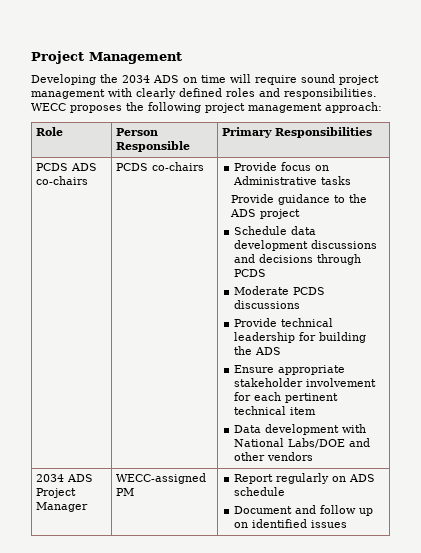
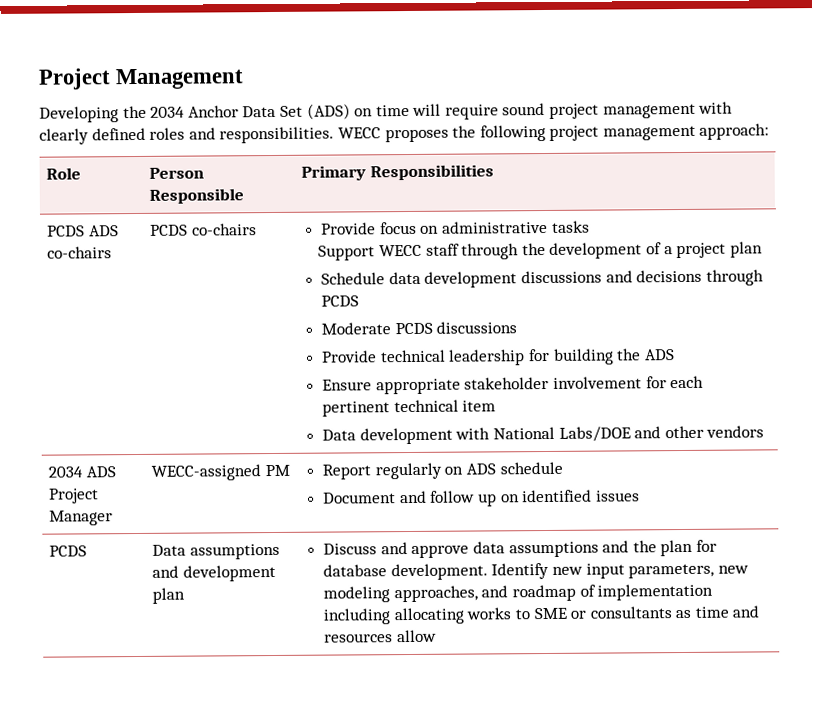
[153,75,179,83] ADS -> [187,103,351,120] Anchor Data Set (ADS)
[233,176,318,185] Administrative -> [441,220,548,234] administrative
[230,194,367,205] [229,209,300,219] Provide guidance to the ADS project -> [318,241,763,261] Support WECC staff through the development of a project plan
(348, 524) none -> [49,545,88,557] [152,543,281,560] [152,564,277,582] [152,587,186,604] [323,539,717,558] [323,562,749,581] [323,583,714,603] [323,605,760,625] [324,629,437,643] // PCDS | Data assumptions and development plan | Discuss and approve data assumptions and the plan for database development. Identify new input parameters, new modeling approaches, and roadmap of implementation including allocating works to SME or consultants as time and resources allow

